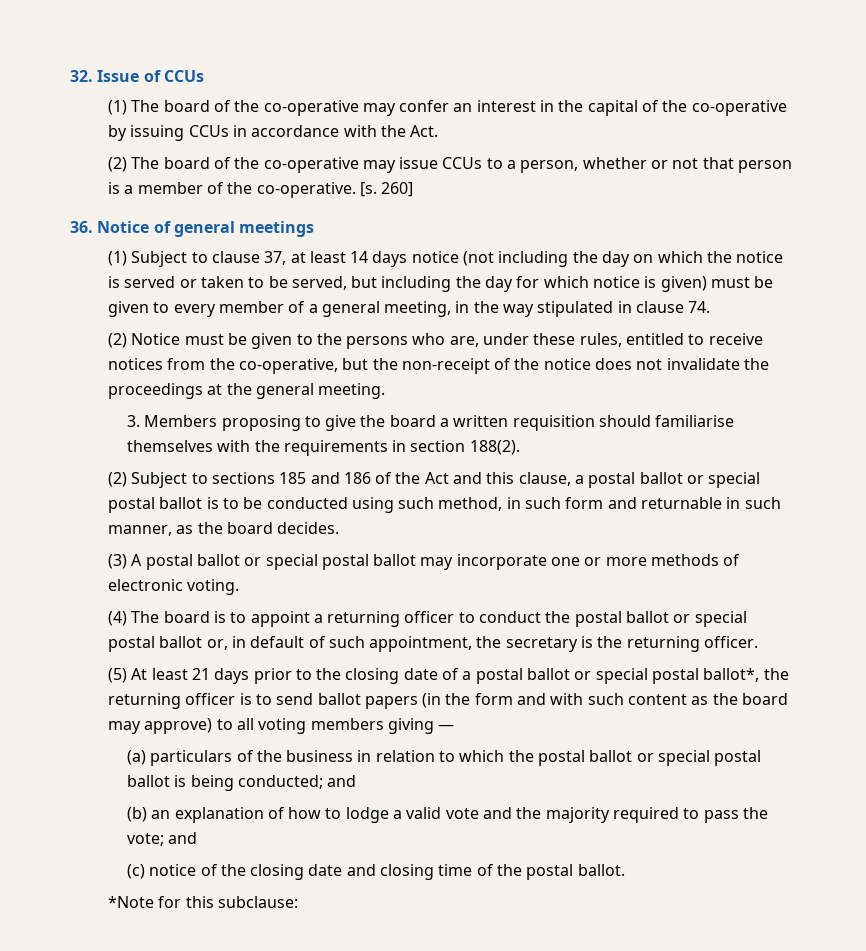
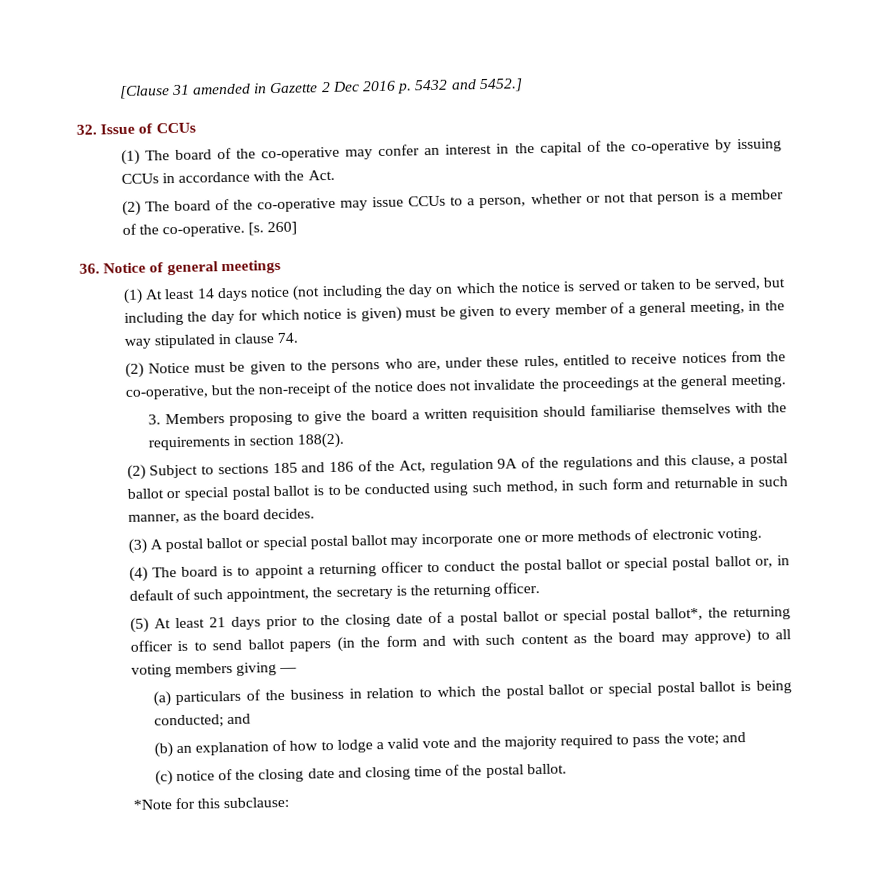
(70, 76) none -> [118,78,523,100] [Clause 31 amended in Gazette 2 Dec 2016 p. 5432 and 5452.] //
[131,251,306,267] Subject to clause 37, at -> [145,289,164,300] At
[424,472,449,484] Act -> [399,456,633,474] Act, regulation 9A of the regulations

